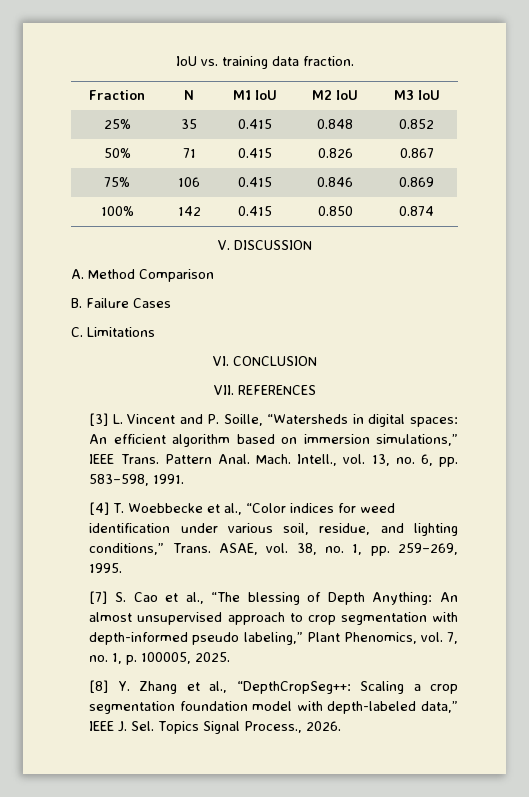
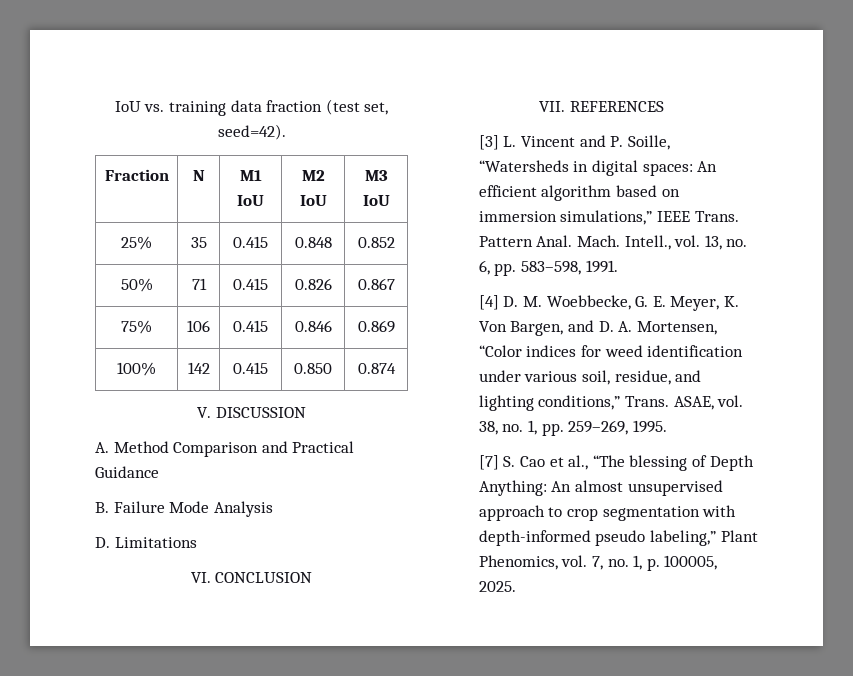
[302,56,354,66] fraction. -> [266,99,389,115] [217,124,286,140] fraction (test set, seed=42).
(214, 275) none -> [261,441,355,453] [95,466,159,478] and Practical Guidance
[133,298,171,308] [71,327,83,337] Cases // C. -> [169,501,273,517] [95,537,110,548] Mode Analysis // D.
[113,503,243,515] T. Woebbecke et al., -> [503,295,739,311] [478,320,717,336] D. M. Woebbecke, G. E. Meyer, K. Von Bargen, and D. A. Mortensen,
[89,680,458,694] [89,701,458,714] [89,721,342,734] // [8] Y. Zhang et al., “DepthCropSeg++: Scaling a crop segmentation foundation model with depth-labeled data,” IEEE J. Sel. Topics Signal Process., 2026. -> (516, 586) none

